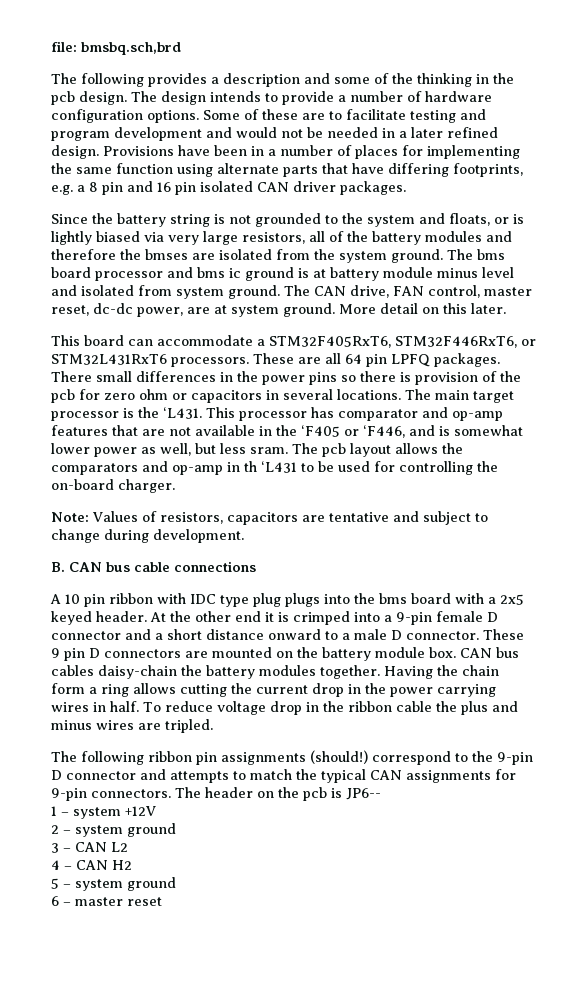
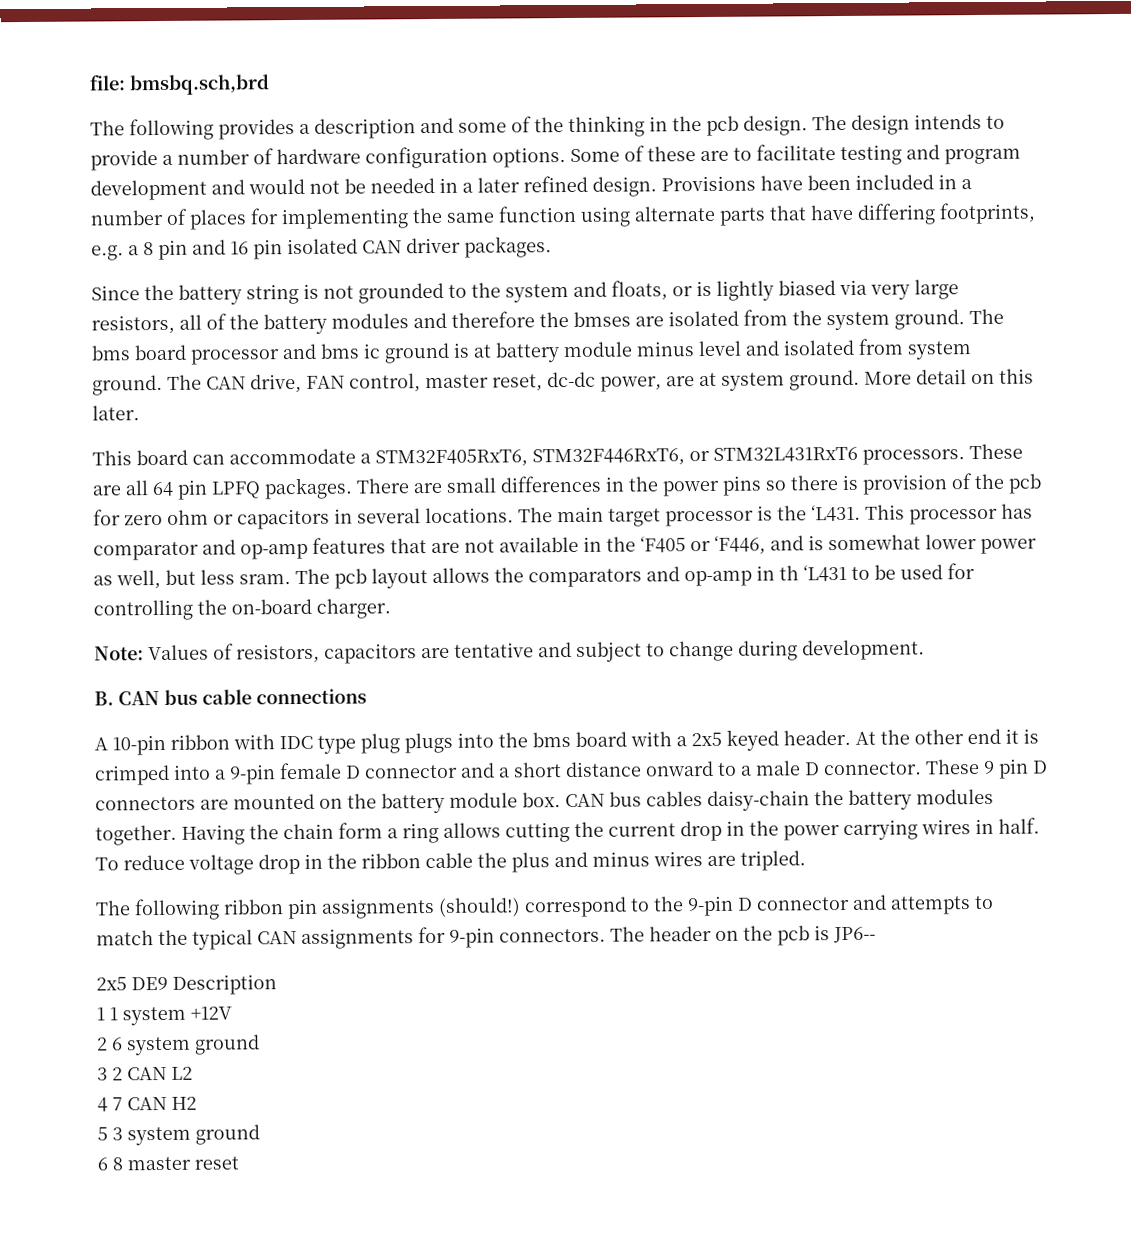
(247, 150) none -> [855,174,934,190] included
(92, 376) none -> [413,482,442,494] are
[65,594,105,607] 10 pin -> [112,734,166,756] 10-pin
[51,806,69,816] // 1 – -> [96,974,277,995] [96,1007,118,1021] // 2x5 DE9 Description // 1 1
[63,830,71,834] – -> [111,1037,123,1051] 6
[63,848,71,852] – -> [112,1067,123,1081] 2
[64,866,72,870] – -> [112,1097,123,1111] 7
[63,884,71,888] – -> [112,1127,123,1141] 3
[63,902,71,906] – -> [112,1157,123,1171] 8

